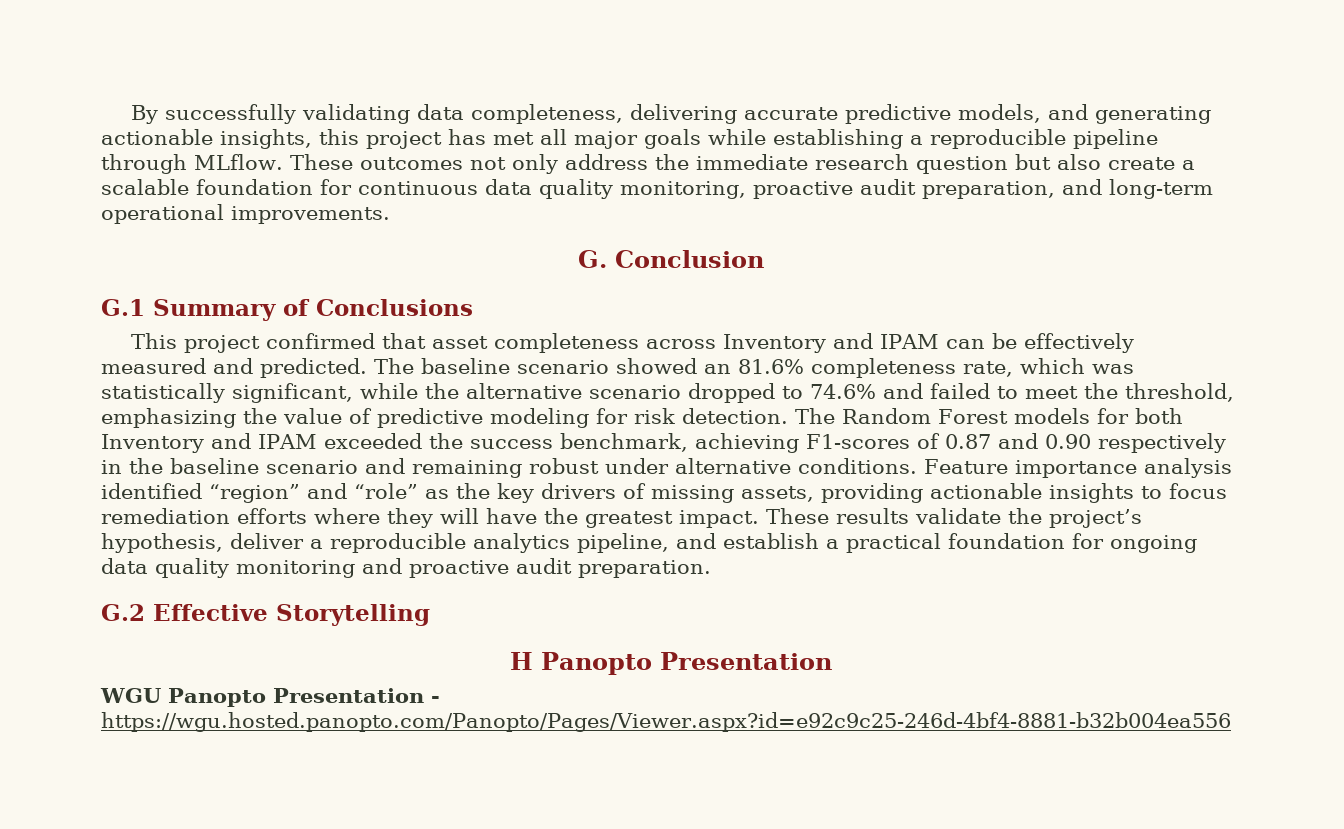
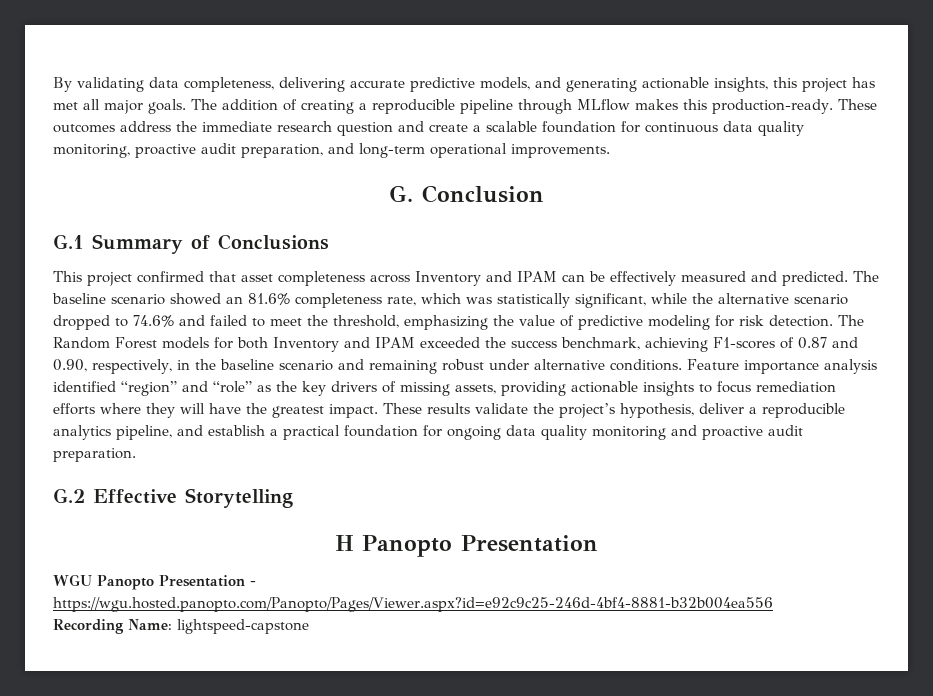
[164,104,296,124] successfully -> (72, 84) none
[644,129,1158,149] [101,154,558,174] goals while establishing a reproducible pipeline through MLflow. These outcomes not only -> [148,99,877,114] [53,124,115,133] goals. The addition of creating a reproducible pipeline through MLflow makes this production-ready. These outcomes
[1014,154,1101,170] but also -> [398,121,424,132] and
[1044,433,1226,453] 0.90 respectively -> [53,359,172,374] 0.90, respectively,
(1231, 722) none -> [53,619,309,634] // Recording Name: lightspeed-capstone

